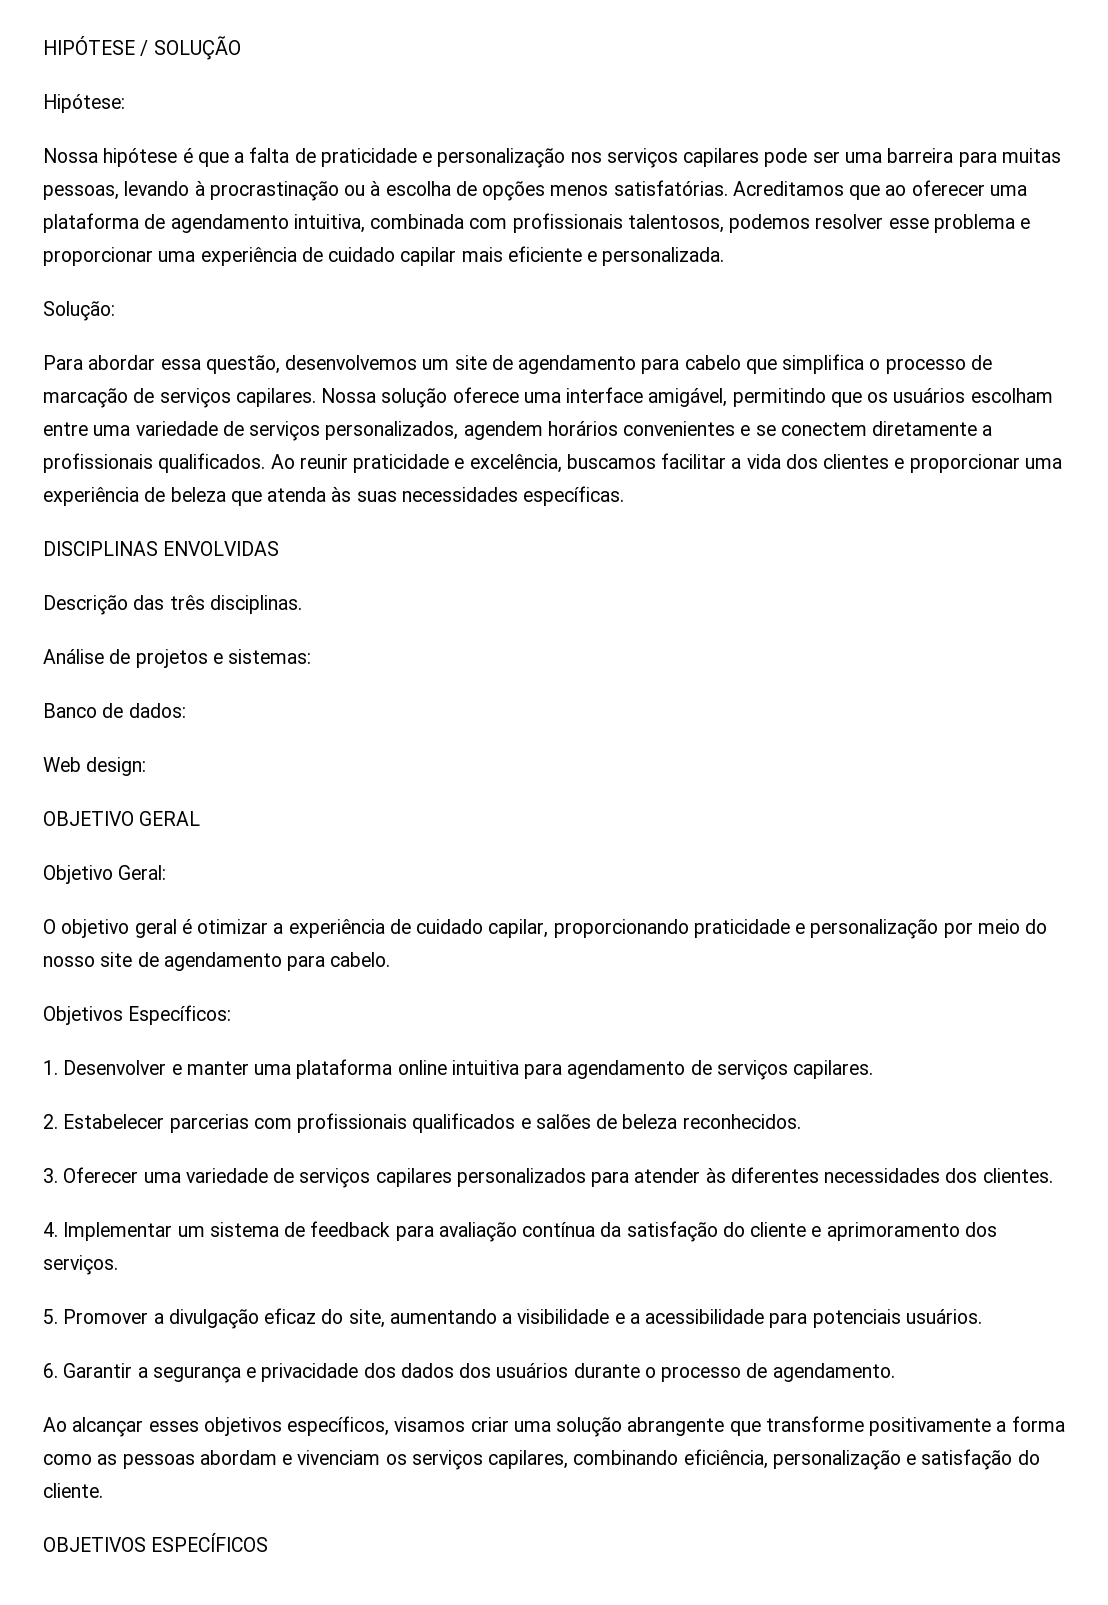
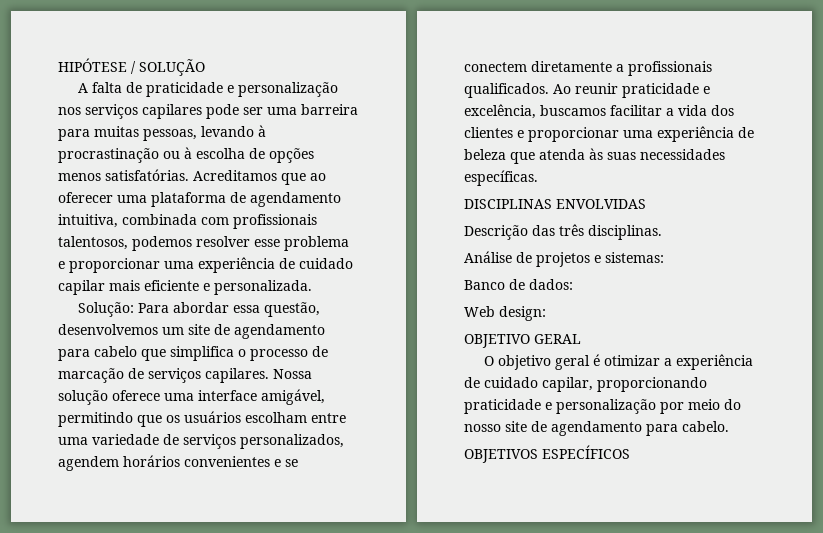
[43,94,125,113] [43,148,245,167] Hipótese: // Nossa hipótese é que a -> [78,83,89,93] A
(115, 311) // -> (135, 309) none
[43,865,167,884] // Objetivo Geral: -> (581, 339) none
[43,1005,232,1025] [43,1059,874,1080] [43,1113,801,1133] [43,1167,1053,1188] [43,1221,997,1242] [43,1255,118,1275] [43,1308,982,1329] [43,1363,895,1383] [43,1416,1065,1437] [43,1449,1040,1470] [43,1483,103,1498] // Objetivos Específicos: // 1. Desenvolver e manter uma plataforma online intuitiva para agendamento de serviços capilares. // 2. Estabelecer parcerias com profissionais qualificados e salões de beleza reconhecidos. // 3. Oferecer uma variedade de serviços capilares personalizados para atender às diferentes necessidades dos clientes. // 4. Implementar um sistema de feedback para avaliação contínua da satisfação do cliente e aprimoramento dos serviços. // 5. Promover a divulgação eficaz do site, aumentando a visibilidade e a acessibilidade para potenciais usuários. // 6. Garantir a segurança e privacidade dos dados dos usuários durante o processo de agendamento. // Ao alcançar esses objetivos específicos, visamos criar uma solução abrangente que transforme positivamente a forma como as pessoas abordam e vivenciam os serviços capilares, combinando eficiência, personalização e satisfação do cliente. -> (729, 426) none

